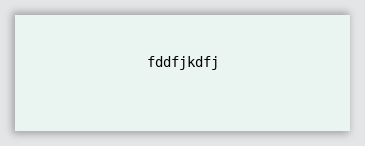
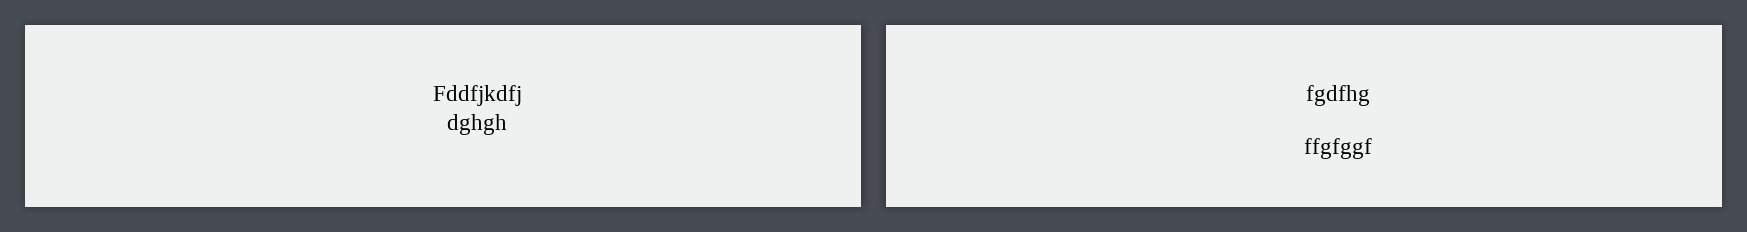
[146,56,219,70] fddfjkdfj -> [432,85,522,106] [447,114,507,135] [1306,85,1370,106] [1304,138,1372,159] Fddfjkdfj // dghgh // fgdfhg // ffgfggf

